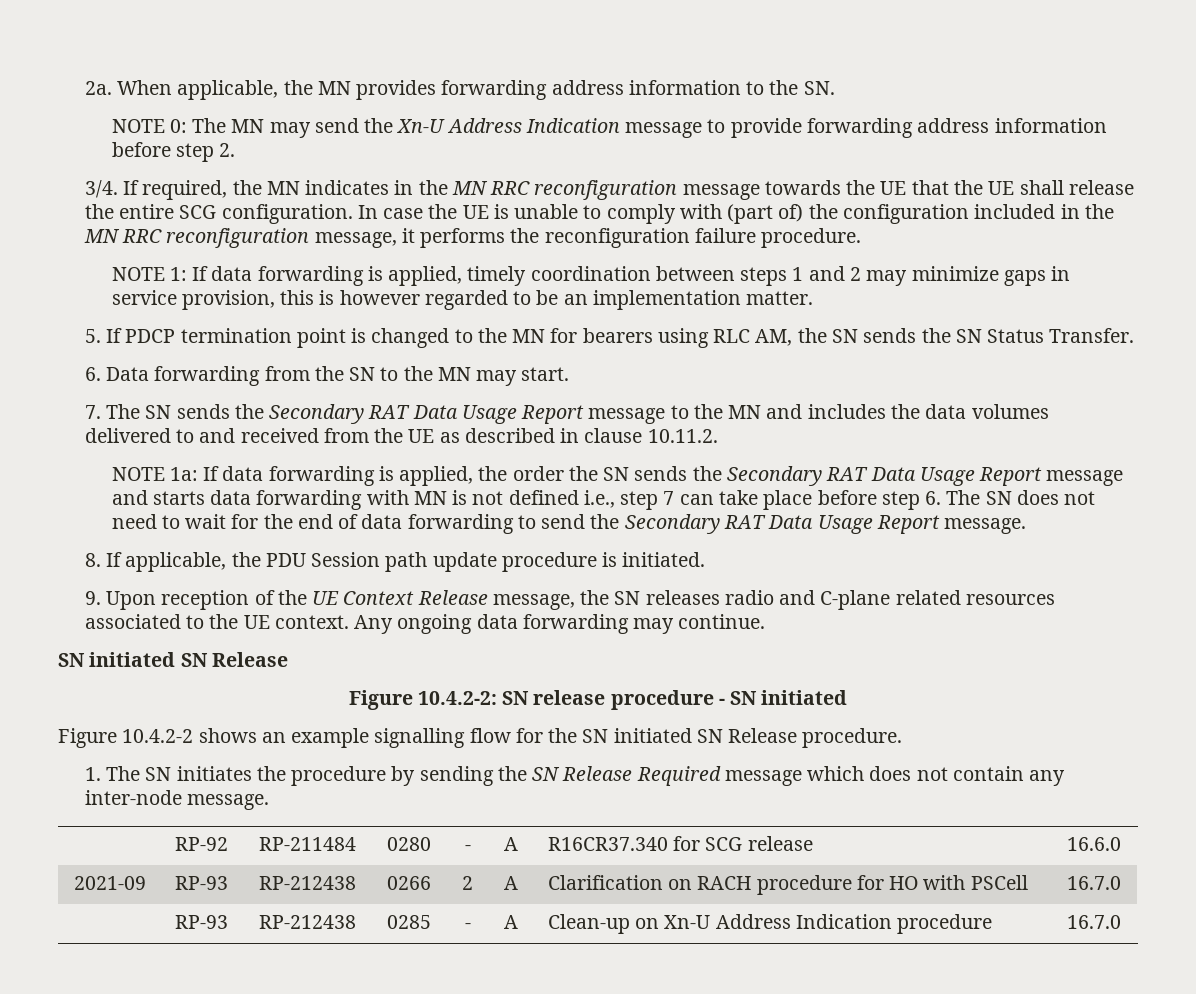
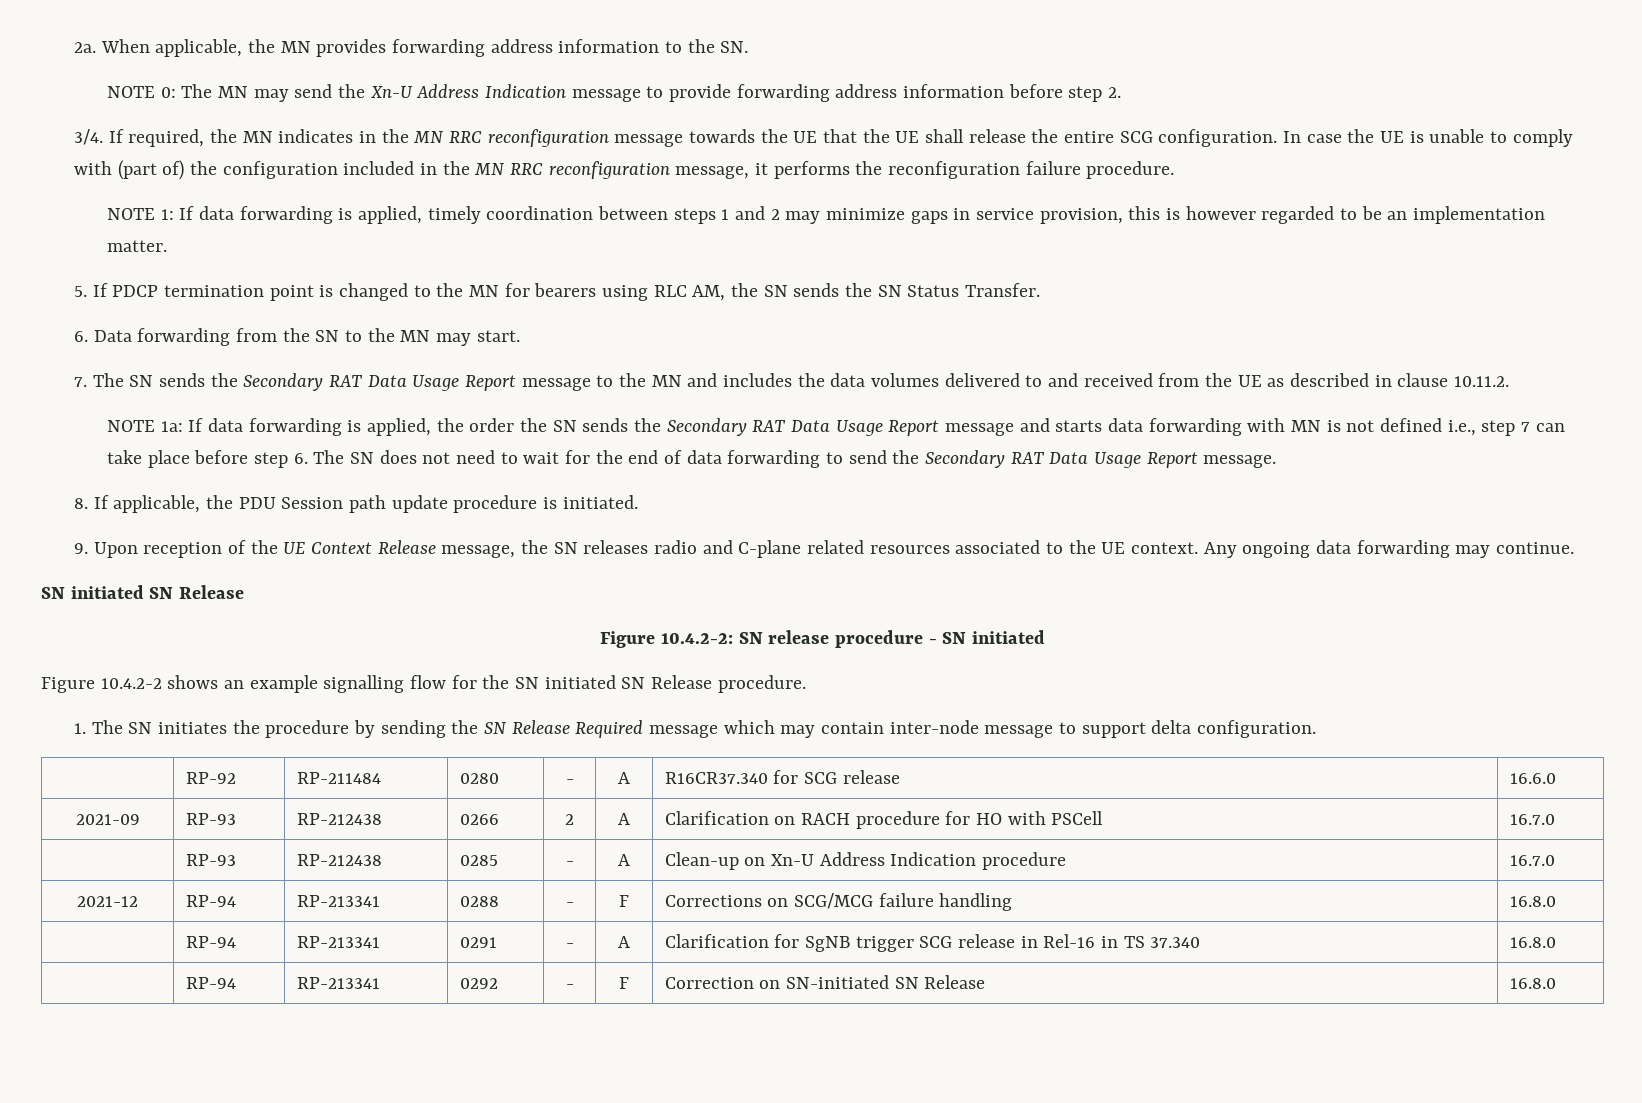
[869,766,1066,786] [84,790,270,810] does not contain any inter-node message. -> [780,720,1317,738] may contain inter-node message to support delta configuration.
(1121, 922) none -> [77,896,138,907] [185,895,236,907] [296,895,380,907] [459,896,499,907] [565,902,574,907] [619,895,629,907] [664,893,1013,911] [1509,896,1556,907] [185,936,236,948] [296,936,380,948] [459,937,497,948] [565,943,574,948] [618,936,630,948] [664,934,1201,952] [1509,937,1556,948] [185,977,236,989] [296,977,380,989] [459,978,498,989] [565,984,574,989] [619,977,629,989] [664,975,986,989] [1509,978,1556,989] // 2021-12 | RP-94 | RP-213341 | 0288 | - | F | Corrections on SCG/MCG failure handling | 16.8.0 // | RP-94 | RP-213341 | 0291 | - | A | Clarification for SgNB trigger SCG release in Rel-16 in TS 37.340 | 16.8.0 // | RP-94 | RP-213341 | 0292 | - | F | Correction on SN-initiated SN Release | 16.8.0

